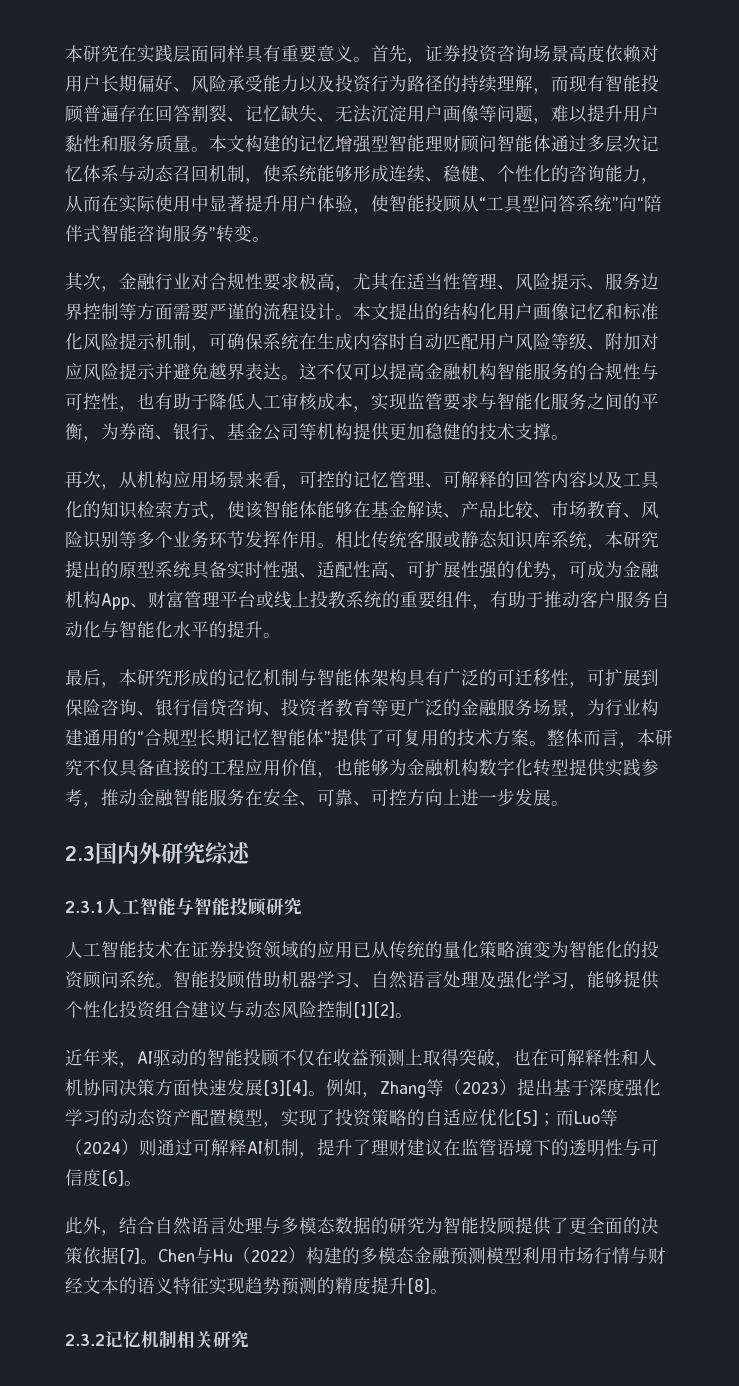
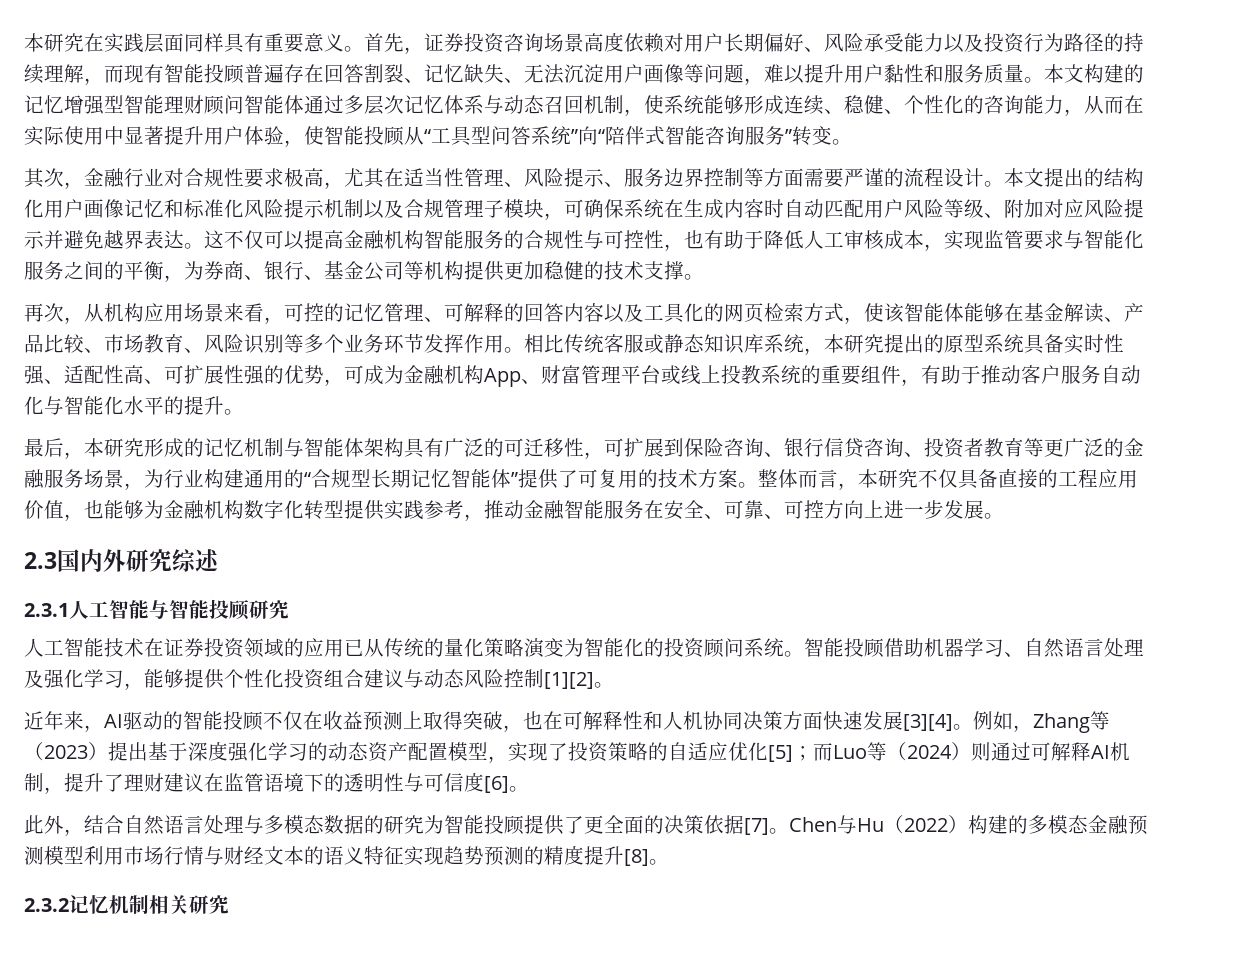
(191, 341) none -> [364,199,544,219] 以及合规管理子模块
[101,501,137,519] 知识 -> [724,303,764,323] 网页

